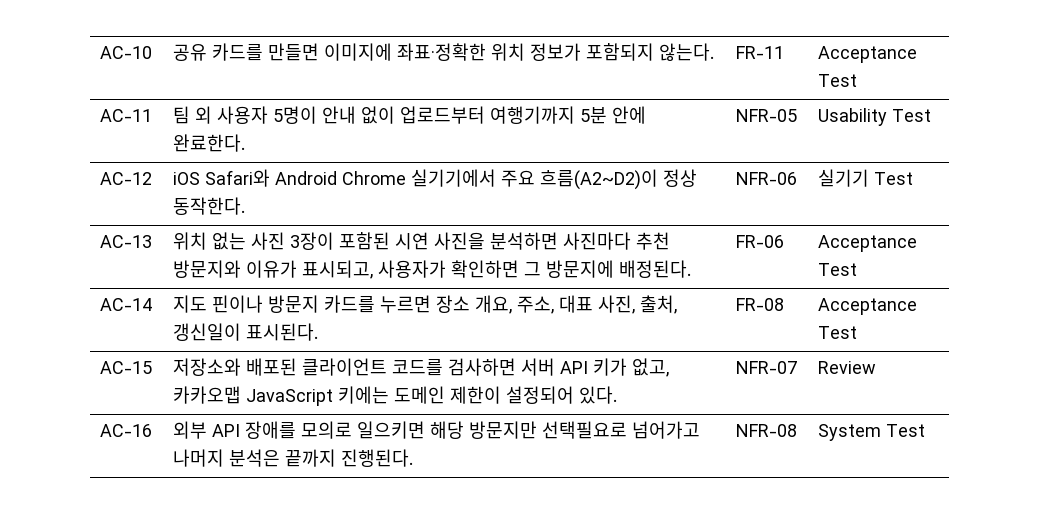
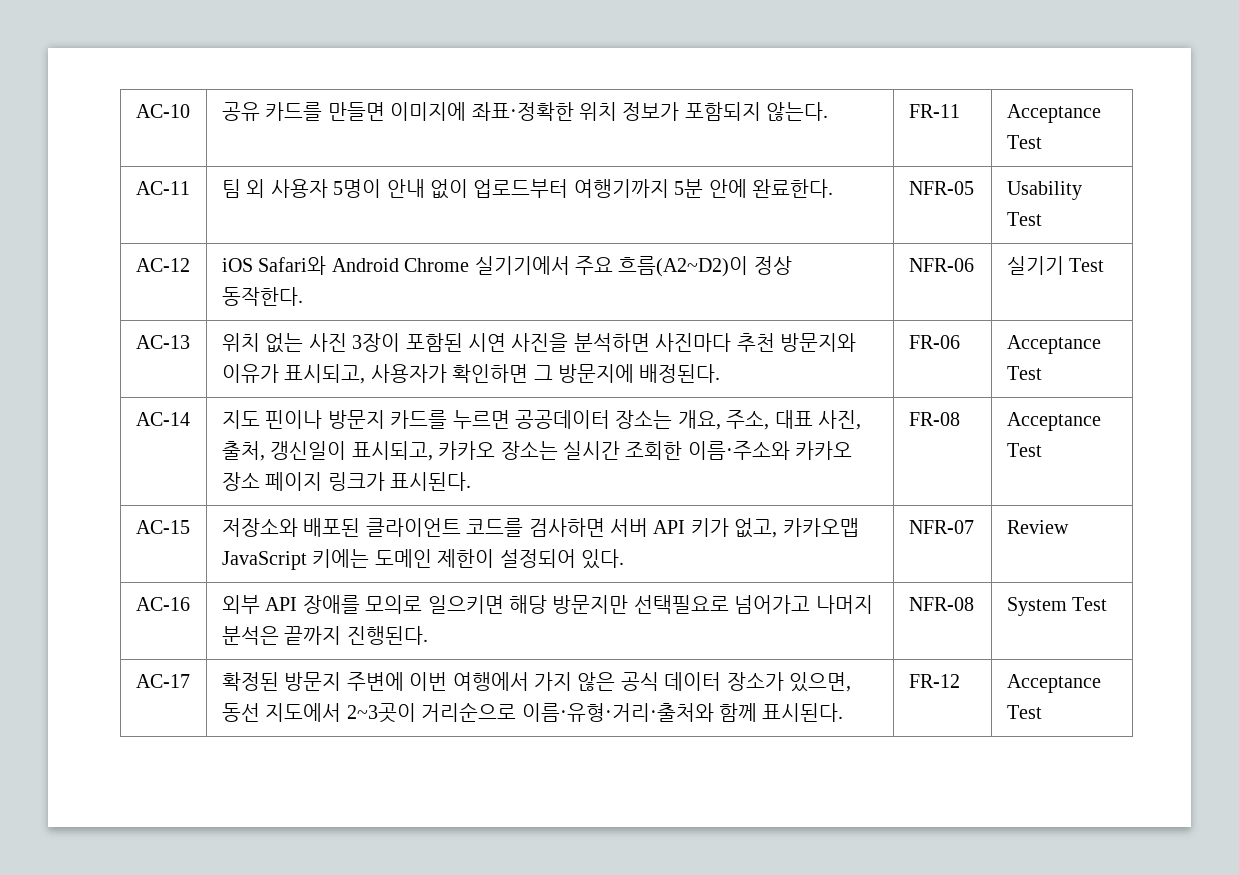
[436,295,471,313] 장소 -> [514,410,673,429] 공공데이터 장소는
(242, 332) none -> [351,441,853,461] [221,472,385,491] 표시되고, 카카오 장소는 실시간 조회한 이름·주소와 카카오 장소 페이지 링크가
(926, 430) none -> [135,674,190,688] [221,672,851,692] [221,702,844,723] [908,674,960,688] [1006,674,1101,693] [1006,705,1042,719] // AC-17 | 확정된 방문지 주변에 이번 여행에서 가지 않은 공식 데이터 장소가 있으면, 동선 지도에서 2~3곳이 거리순으로 이름·유형·거리·출처와 함께 표시된다. | FR-12 | Acceptance Test

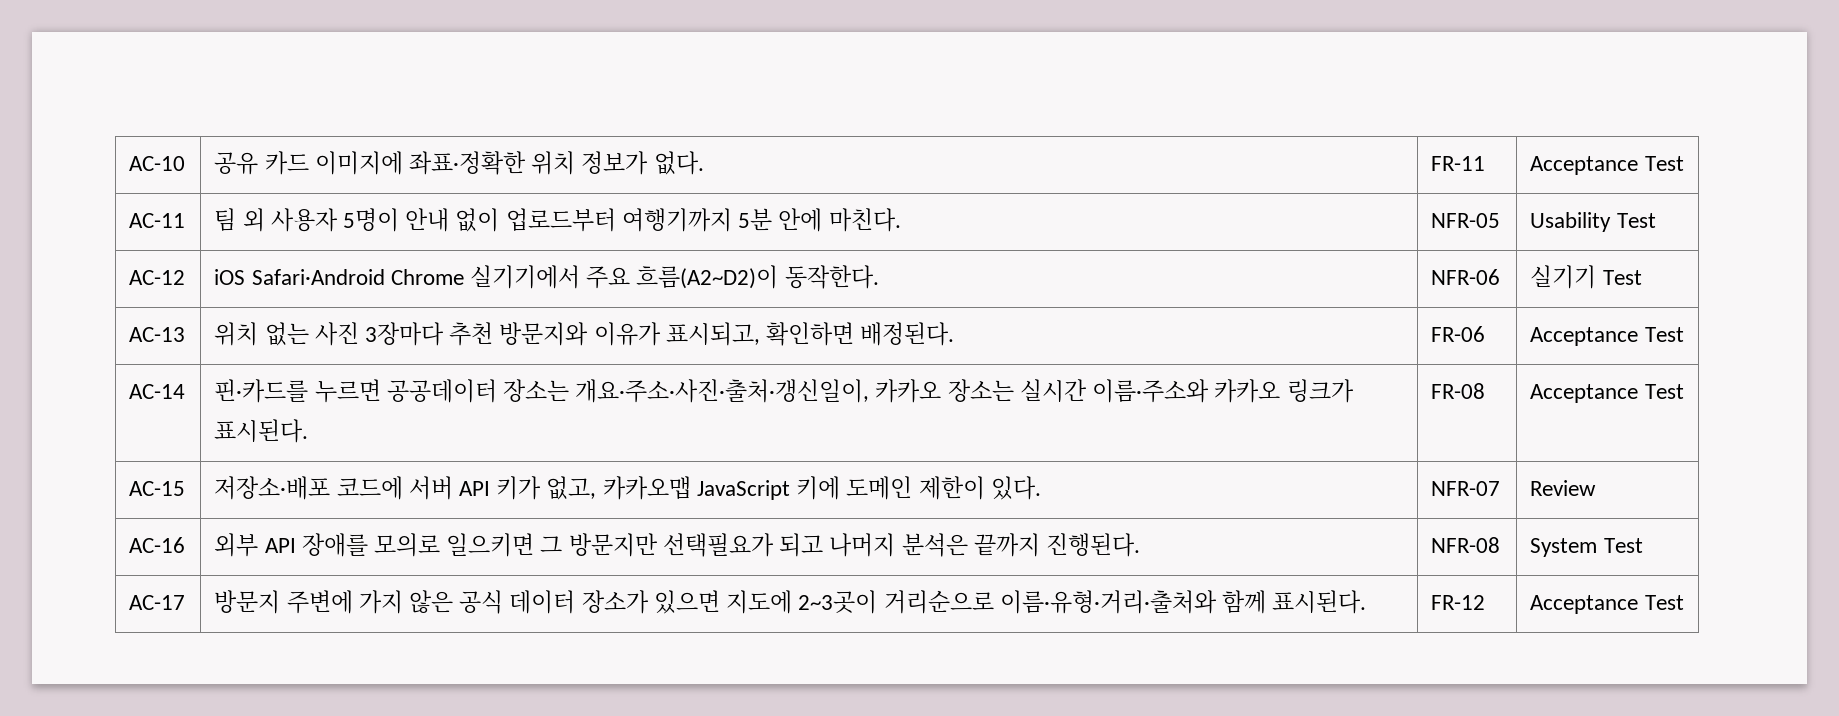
[265,102,385,121] 카드를 만들면 -> [264,151,309,175] 카드
[684,102,829,121] 포함되지 않는다. -> [653,151,704,175] 없다.
[751,179,833,198] 완료한다. -> [828,208,901,232] 마친다.
[258,256,399,275] Safari와 Android -> [251,269,385,285] Safari·Android
[753,256,792,275] 정상 -> (779, 277) none
[352,333,856,352] [221,364,634,384] 3장이 포함된 시연 사진을 분석하면 사진마다 추천 방문지와 이유가 표시되고, 사용자가 확인하면 그 방문지에 -> [365,322,855,346] 3장마다 추천 방문지와 이유가 표시되고, 확인하면
[221,410,861,430] [221,441,433,461] 지도 핀이나 방문지 카드를 누르면 공공데이터 장소는 개요, 주소, 대표 사진, 출처, 갱신일이 표시되고, -> [214,379,870,403] 핀·카드를 누르면 공공데이터 장소는 개요·주소·사진·출처·갱신일이,
[625,441,683,460] 조회한 -> (1087, 390) none
[221,472,323,491] 장소 페이지 -> (1281, 391) none
[221,518,605,537] 저장소와 배포된 클라이언트 코드를 검사하면 -> [214,476,403,500] 저장소·배포 코드에
[312,549,370,568] 키에는 -> [796,476,841,500] 키에
[499,549,576,568] 설정되어 -> (985, 488) none
[508,595,811,614] 해당 방문지만 선택필요로 넘어가고 -> [540,533,824,557] 그 방문지만 선택필요가 되고
[221,672,279,691] 확정된 -> (186, 602) none
[409,672,529,691] 이번 여행에서 -> (353, 602) none
[788,672,851,692] [221,703,342,722] 있으면, 동선 지도에서 -> [653,590,793,614] 있으면 지도에

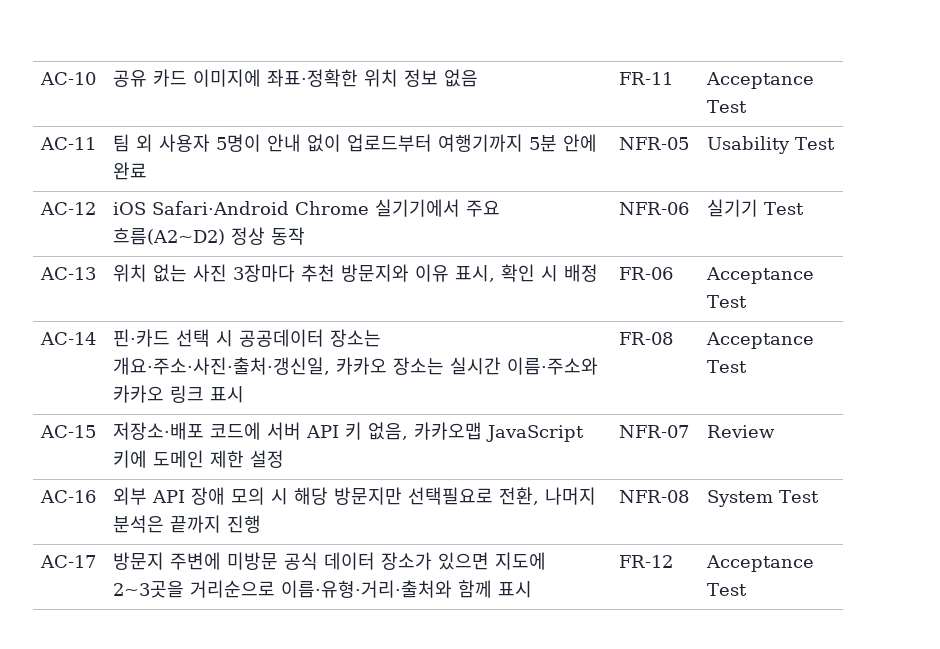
[581,151,704,175] 정보가 없다. -> [404,69,479,87] 정보 없음
[828,208,901,232] 마친다. -> [113,162,148,180] 완료
[636,265,879,289] 흐름(A2~D2)이 동작한다. -> [113,227,306,245] 흐름(A2~D2) 정상 동작
[593,322,955,346] 이유가 표시되고, 확인하면 배정된다. -> [415,264,599,282] 이유 표시, 확인 시 배정
[214,379,381,403] 핀·카드를 누르면 -> [113,329,234,347] 핀·카드 선택 시
[575,379,870,403] 개요·주소·사진·출처·갱신일이, -> [113,357,331,375] 개요·주소·사진·출처·갱신일,
[1286,379,1354,403] [214,419,309,443] 링크가 표시된다. -> [170,385,245,403] 링크 표시
[496,476,597,500] 키가 없고, -> [345,422,409,440] 키 없음,
[918,476,1041,500] 제한이 있다. -> [210,450,285,468] 제한 설정
[301,533,824,557] 장애를 모의로 일으키면 그 방문지만 선택필요가 되고 -> [191,487,540,505] 장애 모의 시 해당 방문지만 선택필요로 전환,
[1045,533,1140,557] 진행된다. -> [227,515,262,533] 진행
[358,590,454,614] 가지 않은 -> [227,552,279,570] 미방문
[798,590,878,614] 2~3곳이 -> [113,580,185,598] 2~3곳을
[1272,590,1367,614] 표시된다. -> [498,581,533,598] 표시

